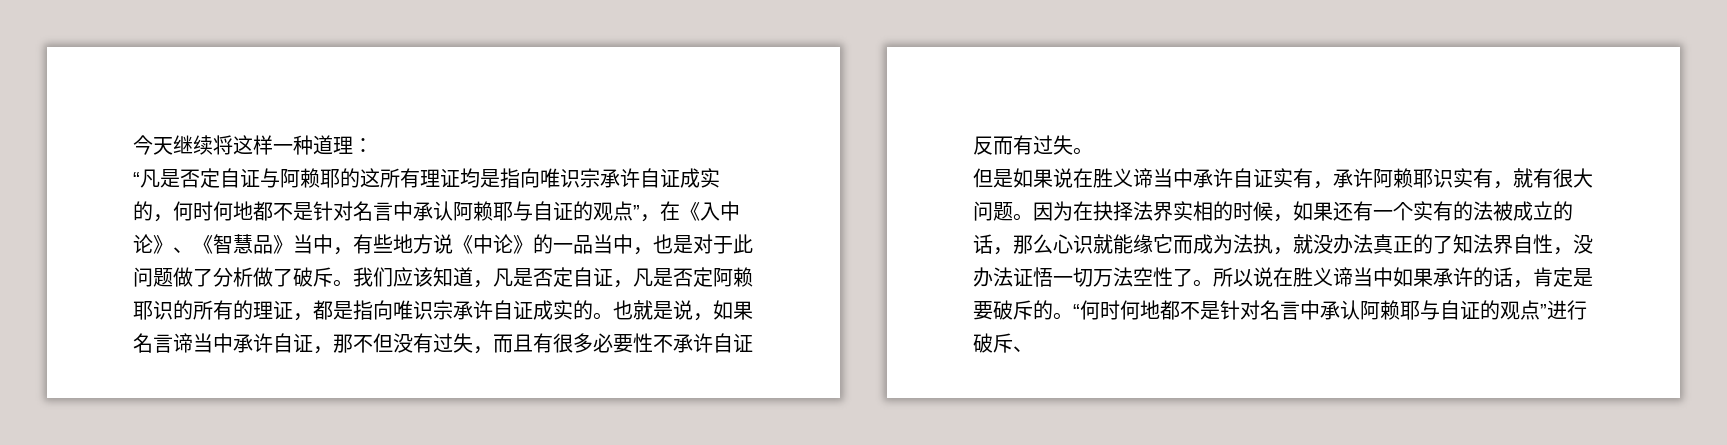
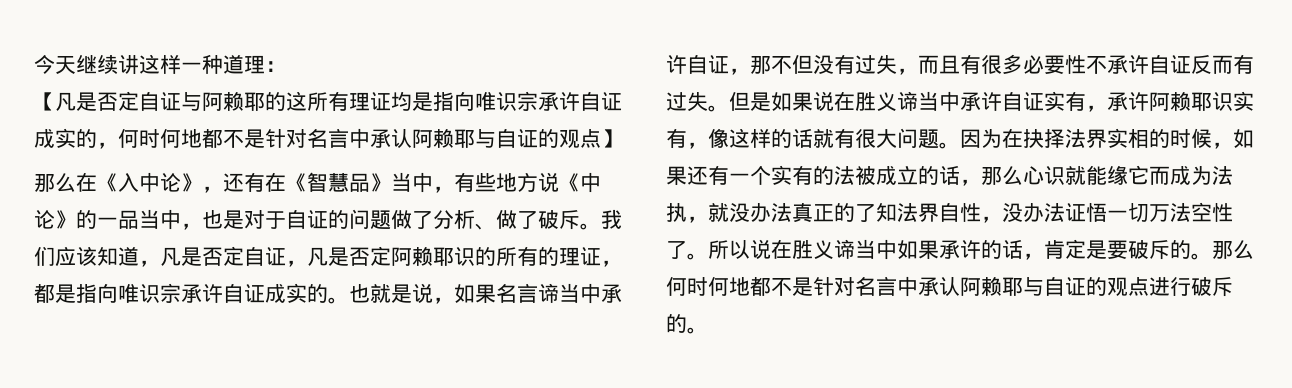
[213,135,233,155] 将 -> [118,55,139,74] 讲
[133,172,140,186] “ -> [34,92,55,111] 【
[633,205,660,222] ”， -> [601,129,622,148] [34,173,76,192] 】 // 那么
[173,247,193,253] 、 -> [202,172,286,193] ，还有在
[733,234,753,254] 此 -> [286,209,349,229] 自证的
(253, 277) none -> [475,223,496,230] 、
(1093, 151) // -> (729, 108) none
(1513, 185) none -> [708,128,813,148] 像这样的话
[1073,304,1080,318] “ -> [1212,240,1254,259] 那么
[1540,304,1547,318] ” -> (1149, 286) none
[1013,346,1033,352] 、 -> [666,314,708,334] 的。

